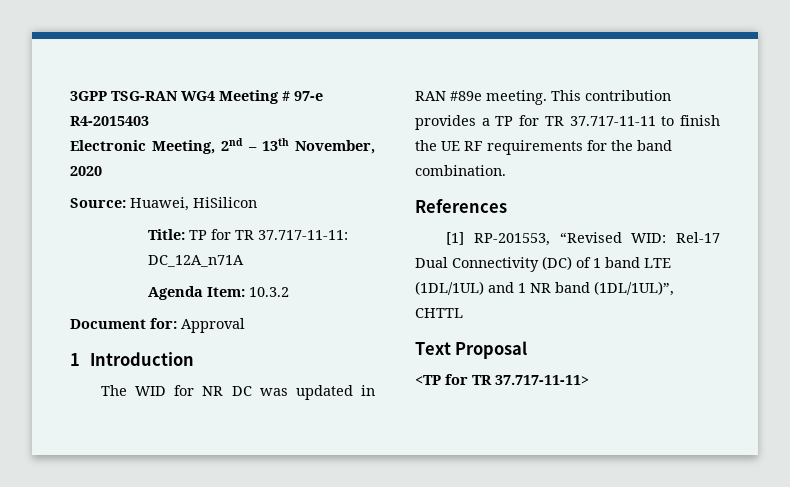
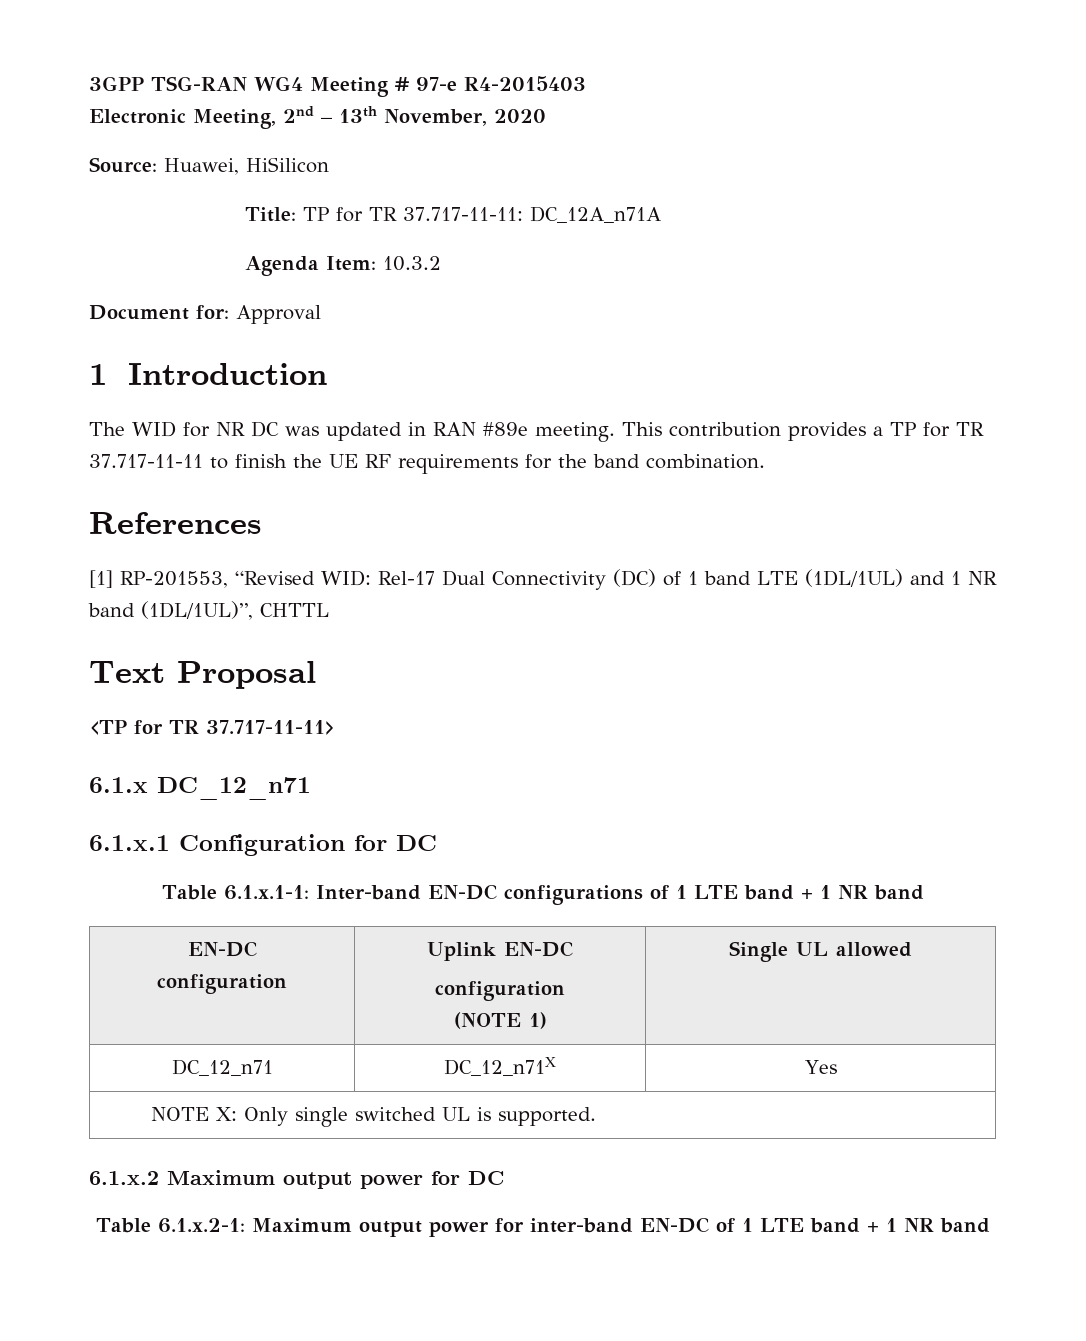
(589, 380) none -> [89,777,311,800] [89,834,437,856] [161,884,925,905] [187,941,257,957] [157,974,287,994] [427,941,573,961] [435,981,565,1001] [453,1012,547,1029] [729,941,912,962] [171,1059,273,1076] [444,1057,556,1076] [804,1060,837,1074] [150,1107,596,1127] [89,1170,504,1189] [95,1217,991,1237] // 6.1.x DC_12_n71 // 6.1.x.1 Configuration for DC // Table 6.1.x.1-1: Inter-band EN-DC configurations of 1 LTE band + 1 NR band // EN-DC // configuration | Uplink EN-DC // configuration // (NOTE 1) | Single UL allowed // DC_12_n71 | DC_12_n71X | Yes // NOTE X: Only single switched UL is supported. // 6.1.x.2 Maximum output power for DC // Table 6.1.x.2-1: Maximum output power for inter-band EN-DC of 1 LTE band + 1 NR band

